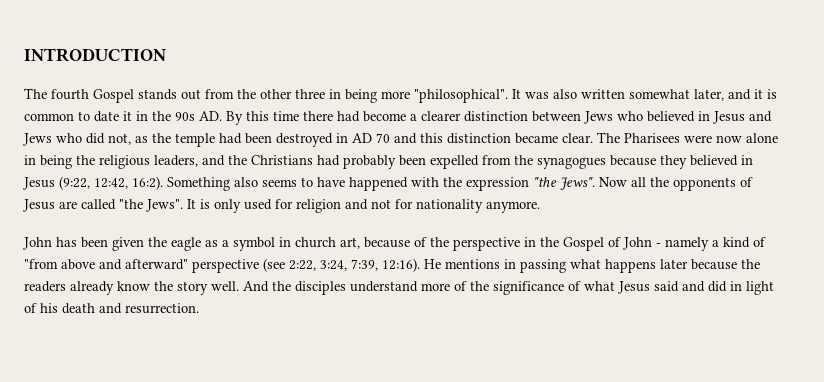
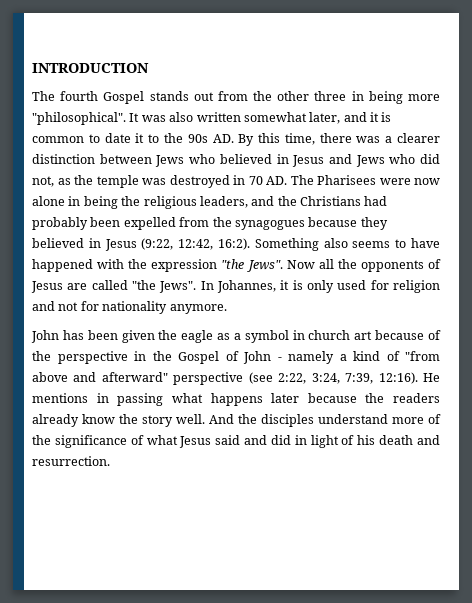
[136,111,148,121] in -> [148,134,160,143] to
[273,111,406,122] time there had become -> [284,133,381,145] time, there was
[219,133,593,147] had been destroyed in AD 70 and this distinction became clear. -> [142,175,287,188] was destroyed in 70 AD.
[187,199,196,209] It -> [200,280,290,293] In Johannes, it
[340,237,360,249] art, -> [354,331,373,340] art

